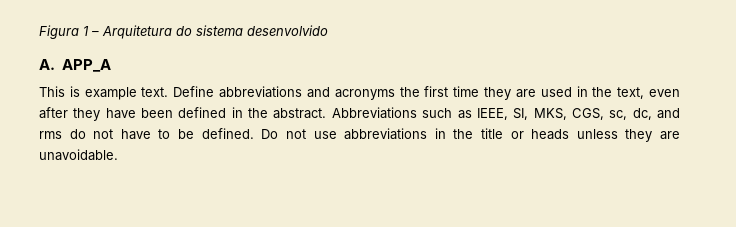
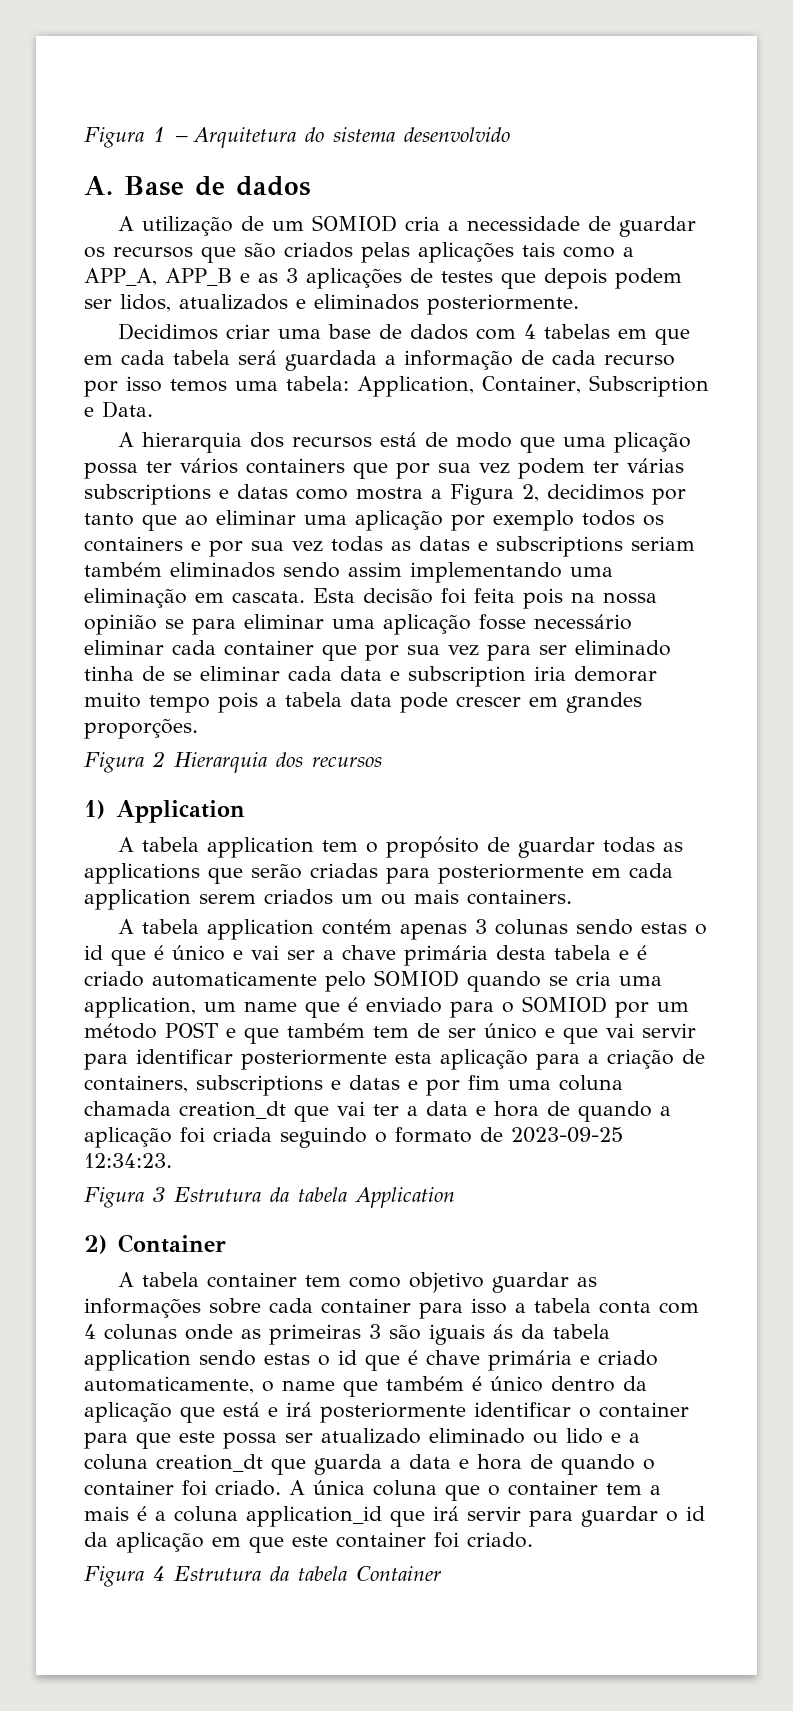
[61,59,111,72] [39,86,681,100] [39,107,681,121] [39,128,680,142] [39,149,118,161] APP_A // This is example text. Define abbreviations and acronyms the first time they are used in the text, even after they have been defined in the abstract. Abbreviations such as IEEE, SI, MKS, CGS, sc, dc, and rms do not have to be defined. Do not use abbreviations in the title or heads unless they are unavoidable. -> [123,176,311,196] [118,215,697,237] [84,242,634,263] [84,268,682,289] [84,294,579,315] [118,323,691,345] [84,350,675,371] [84,375,709,397] [84,401,153,418] [118,432,692,453] [84,458,684,479] [84,484,686,505] [84,510,664,531] [84,536,695,557] [84,562,613,583] [84,588,657,609] [84,614,632,635] [84,640,671,661] [84,666,657,687] [84,692,642,713] [84,719,198,739] [84,751,382,773] [84,800,246,823] [118,836,684,858] [84,863,673,884] [84,889,572,910] [118,919,708,940] [84,945,647,966] [84,970,662,992] [84,996,689,1018] [84,1022,696,1044] [84,1049,705,1070] [84,1075,623,1096] [84,1101,671,1122] [84,1127,623,1148] [84,1153,172,1168] [84,1187,455,1208] [84,1234,226,1254] [118,1272,598,1293] [84,1298,699,1319] [84,1324,610,1345] [84,1350,658,1371] [84,1376,647,1397] [84,1402,689,1423] [84,1428,640,1449] [84,1454,655,1475] [84,1480,661,1501] [84,1506,705,1527] [84,1532,533,1553] [84,1566,441,1587] Base de dados // A utilização de um SOMIOD cria a necessidade de guardar os recursos que são criados pelas aplicações tais como a APP_A, APP_B e as 3 aplicações de testes que depois podem ser lidos, atualizados e eliminados posteriormente. // Decidimos criar uma base de dados com 4 tabelas em que em cada tabela será guardada a informação de cada recurso por isso temos uma tabela: Application, Container, Subscription e Data. // A hierarquia dos recursos está de modo que uma plicação possa ter vários containers que por sua vez podem ter várias subscriptions e datas como mostra a Figura 2, decidimos por tanto que ao eliminar uma aplicação por exemplo todos os containers e por sua vez todas as datas e subscriptions seriam também eliminados sendo assim implementando uma eliminação em cascata. Esta decisão foi feita pois na nossa opinião se para eliminar uma aplicação fosse necessário eliminar cada container que por sua vez para ser eliminado tinha de se eliminar cada data e subscription iria demorar muito tempo pois a tabela data pode crescer em grandes proporções. // Figura 2 Hierarquia dos recursos // 1) Application // A tabela application tem o propósito de guardar todas as applications que serão criadas para posteriormente em cada application serem criados um ou mais containers. // A tabela application contém apenas 3 colunas sendo estas o id que é único e vai ser a chave primária desta tabela e é criado automaticamente pelo SOMIOD quando se cria uma application, um name que é enviado para o SOMIOD por um método POST e que também tem de ser único e que vai servir para identificar posteriormente esta aplicação para a criação de containers, subscriptions e datas e por fim uma coluna chamada creation_dt que vai ter a data e hora de quando a aplicação foi criada seguindo o formato de 2023-09-25 12:34:23. // Figura 3 Estrutura da tabela Application // 2) Container // A tabela container tem como objetivo guardar as informações sobre cada container para isso a tabela conta com 4 colunas onde as primeiras 3 são iguais ás da tabela application sendo estas o id que é chave primária e criado automaticamente, o name que também é único dentro da aplicação que está e irá posteriormente identificar o container para que este possa ser atualizado eliminado ou lido e a coluna creation_dt que guarda a data e hora de quando o container foi criado. A única coluna que o container tem a mais é a coluna application_id que irá servir para guardar o id da aplicação em que este container foi criado. // Figura 4 Estrutura da tabela Container

